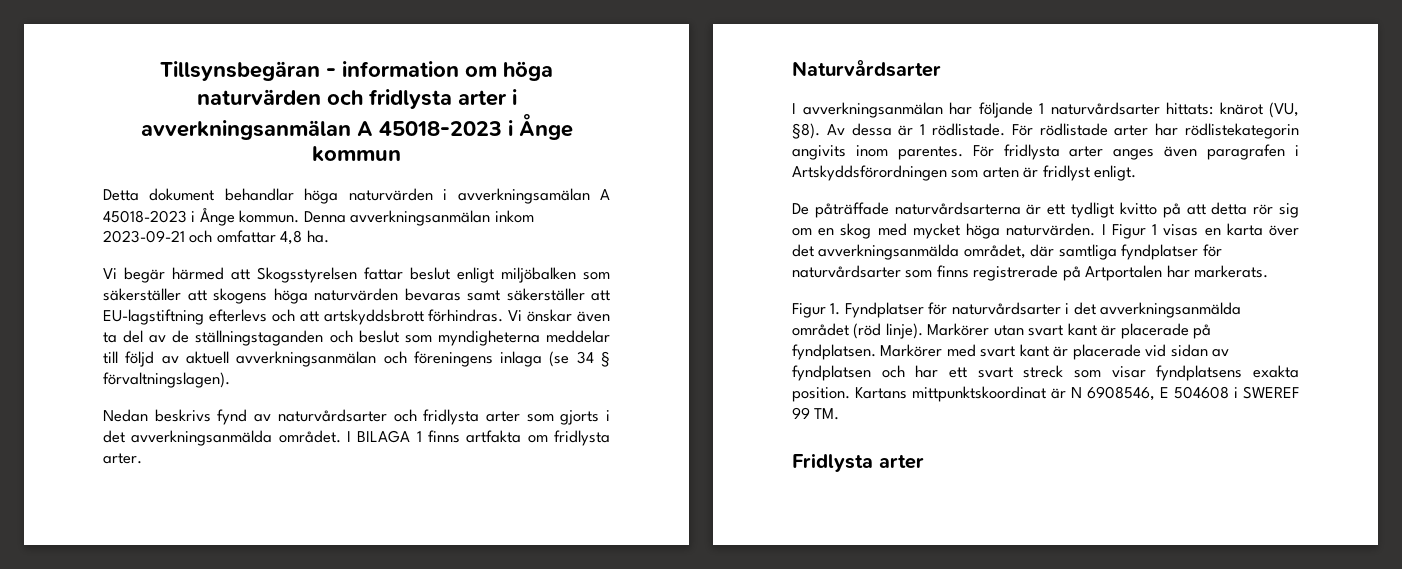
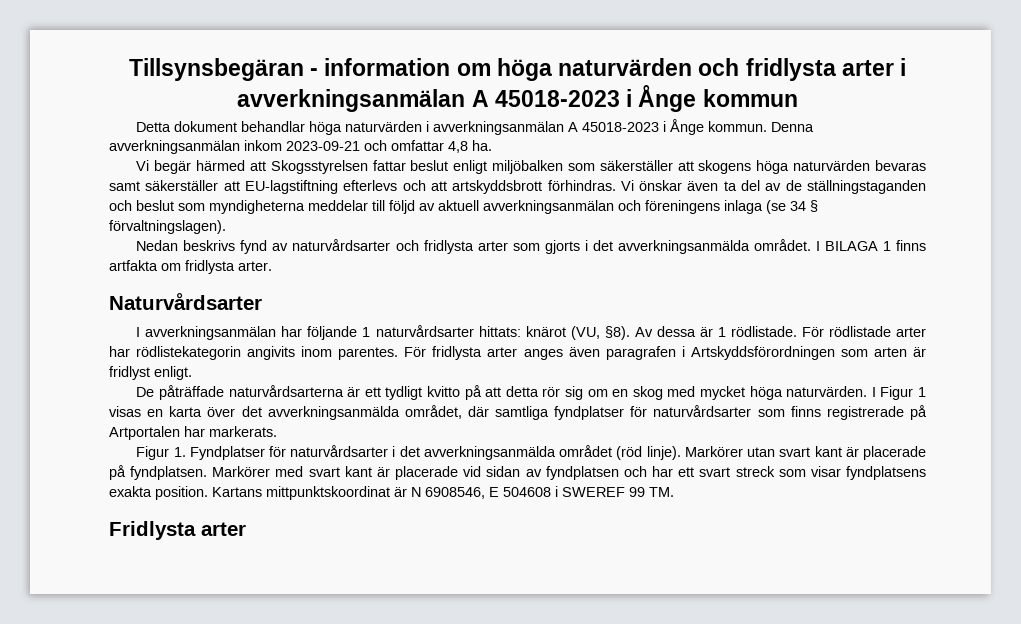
[457,188,590,204] avverkningsamälan -> [433,121,565,135] avverkningsanmälan

